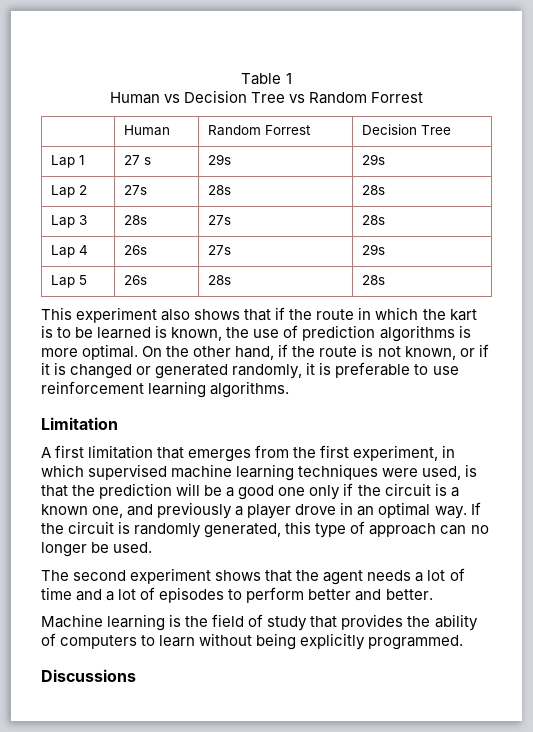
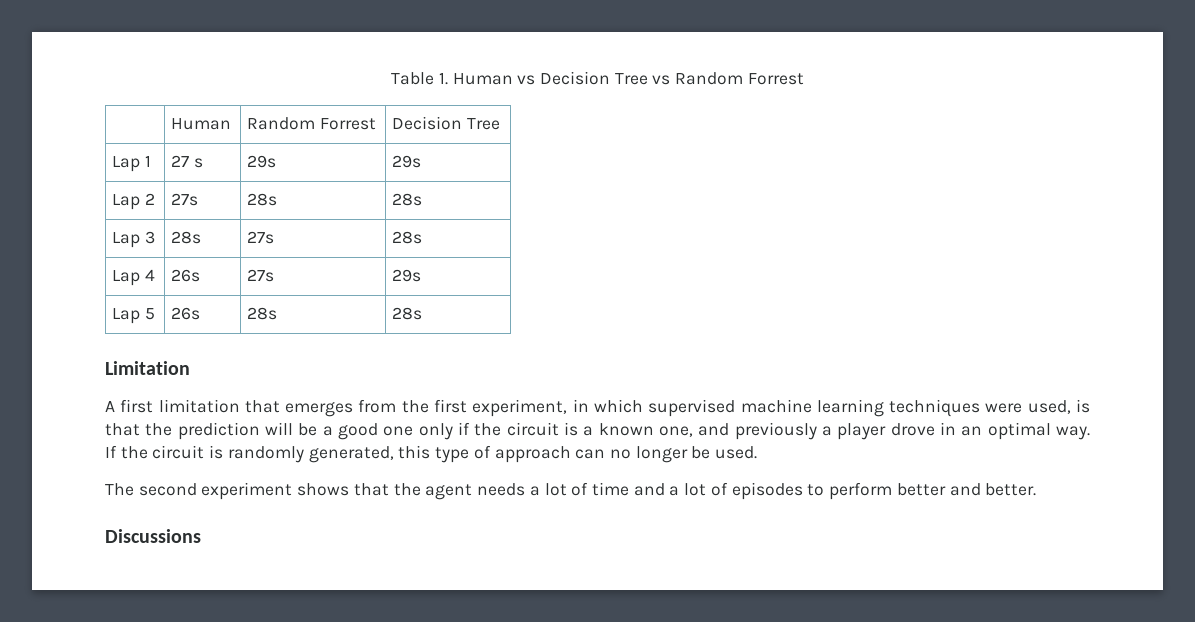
[285,73,292,84] 1 // -> [438,72,448,85] 1.
[41,307,477,323] [41,325,471,342] [41,344,489,360] [41,362,459,379] [41,381,290,398] // This experiment also shows that if the route in which the kart is to be learned is known, the use of prediction algorithms is more optimal. On the other hand, if the route is not known, or if it is changed or generated randomly, it is preferable to use reinforcement learning algorithms. -> (423, 313) none
[41,614,478,631] [41,633,464,650] // Machine learning is the field of study that provides the ability of computers to learn without being explicitly programmed. -> (1037, 489) none

